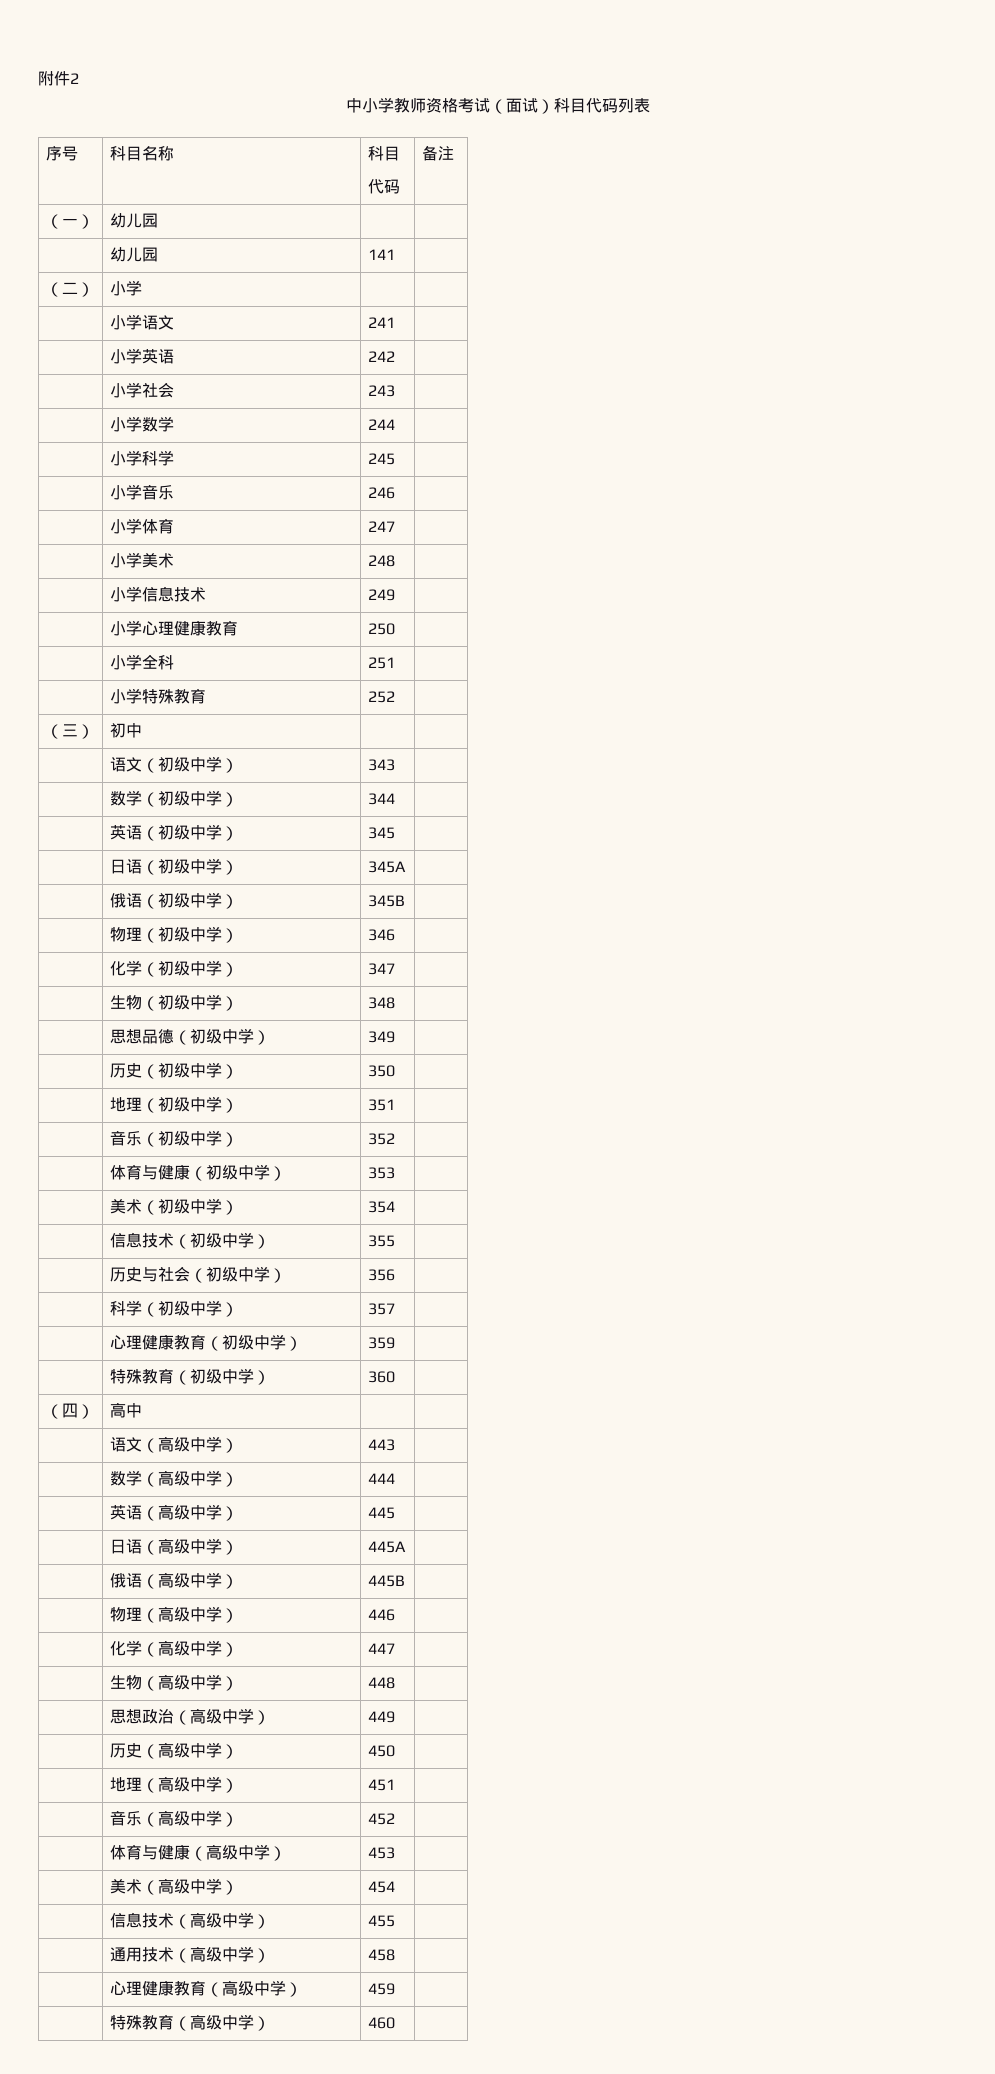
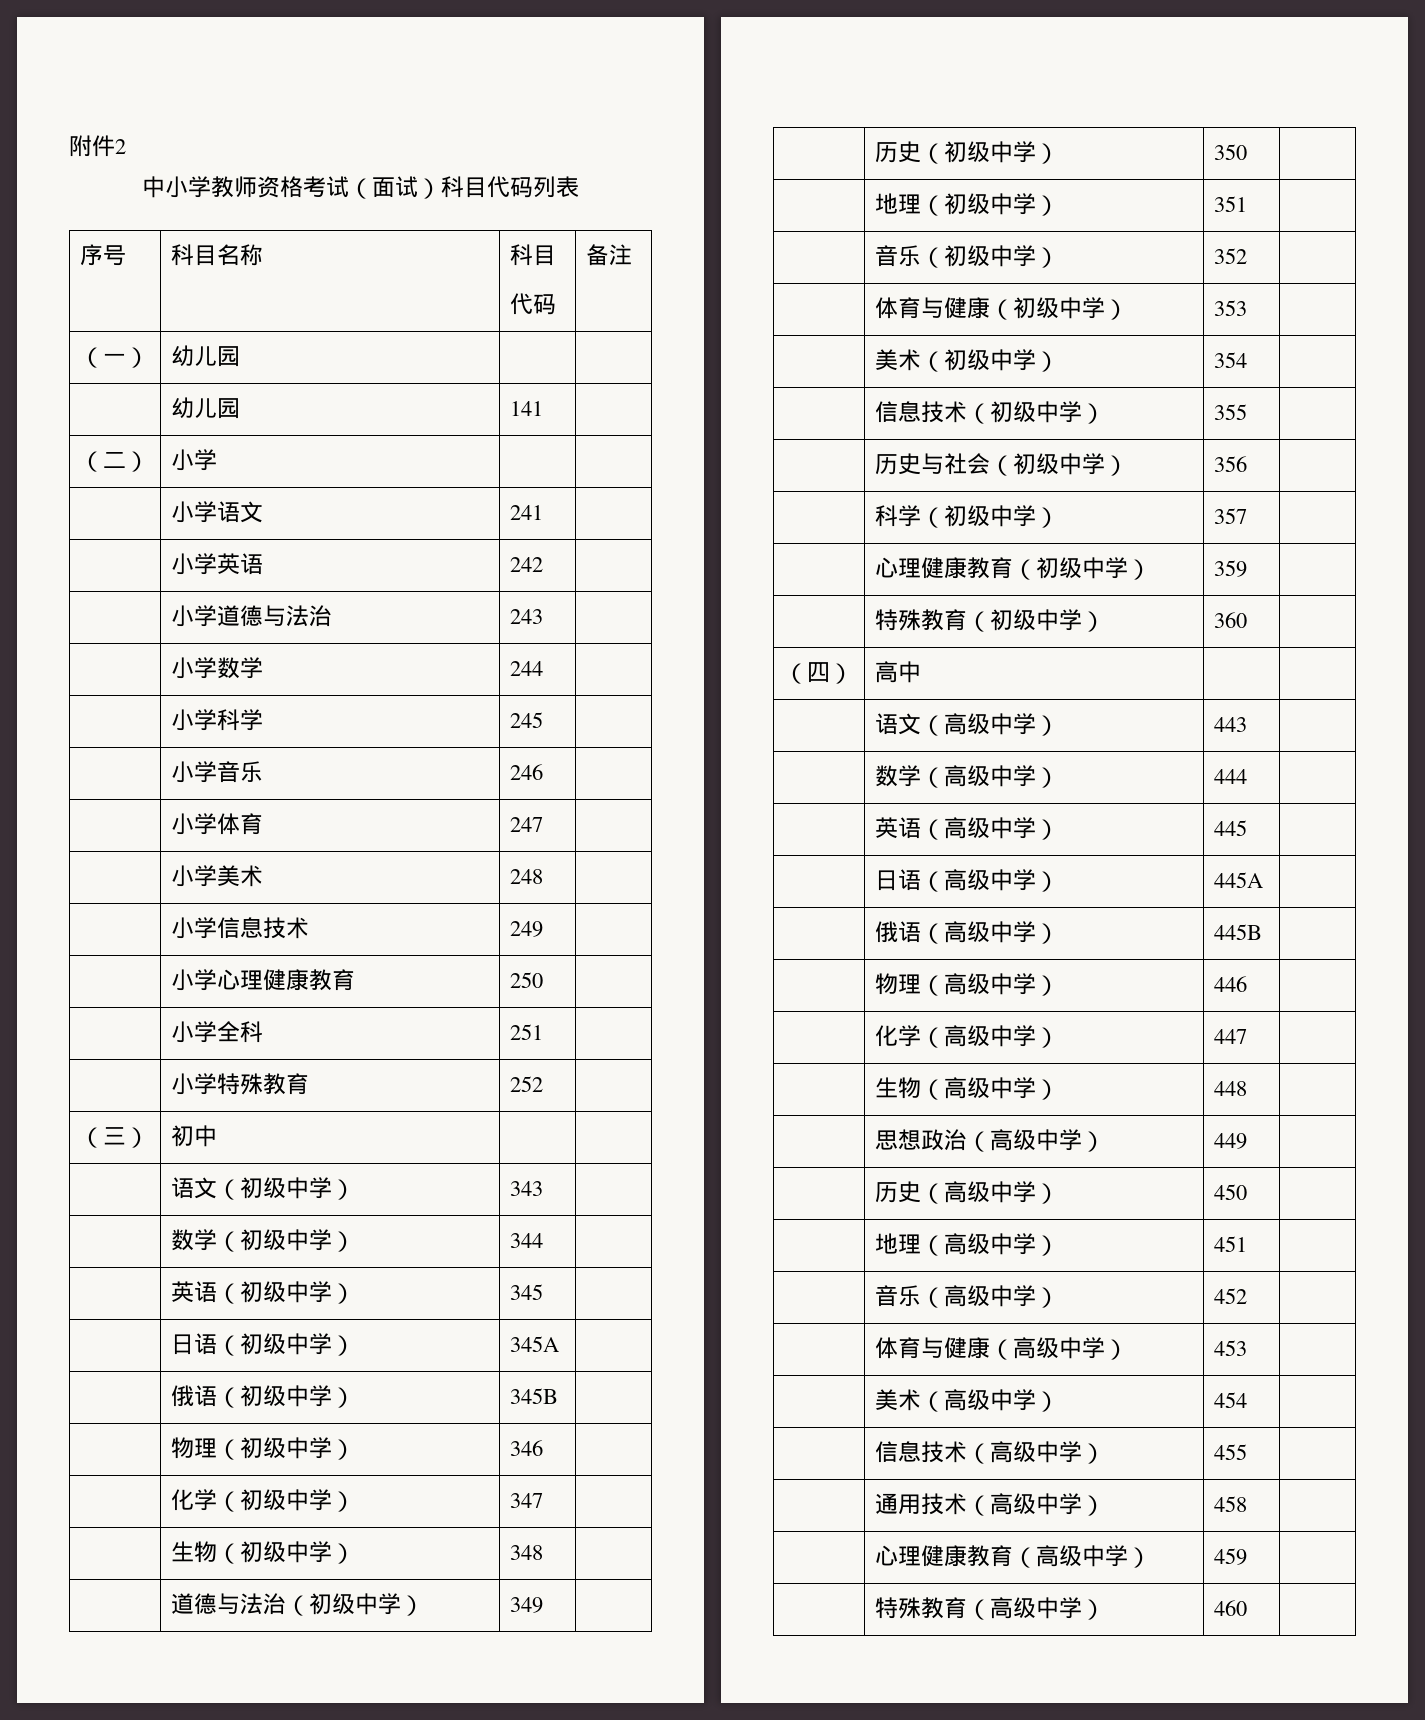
[141,382,174,398] 社会 -> [216,605,332,627] 道德与法治
[109,1029,174,1044] 思想品德 -> [170,1593,286,1615] 道德与法治

